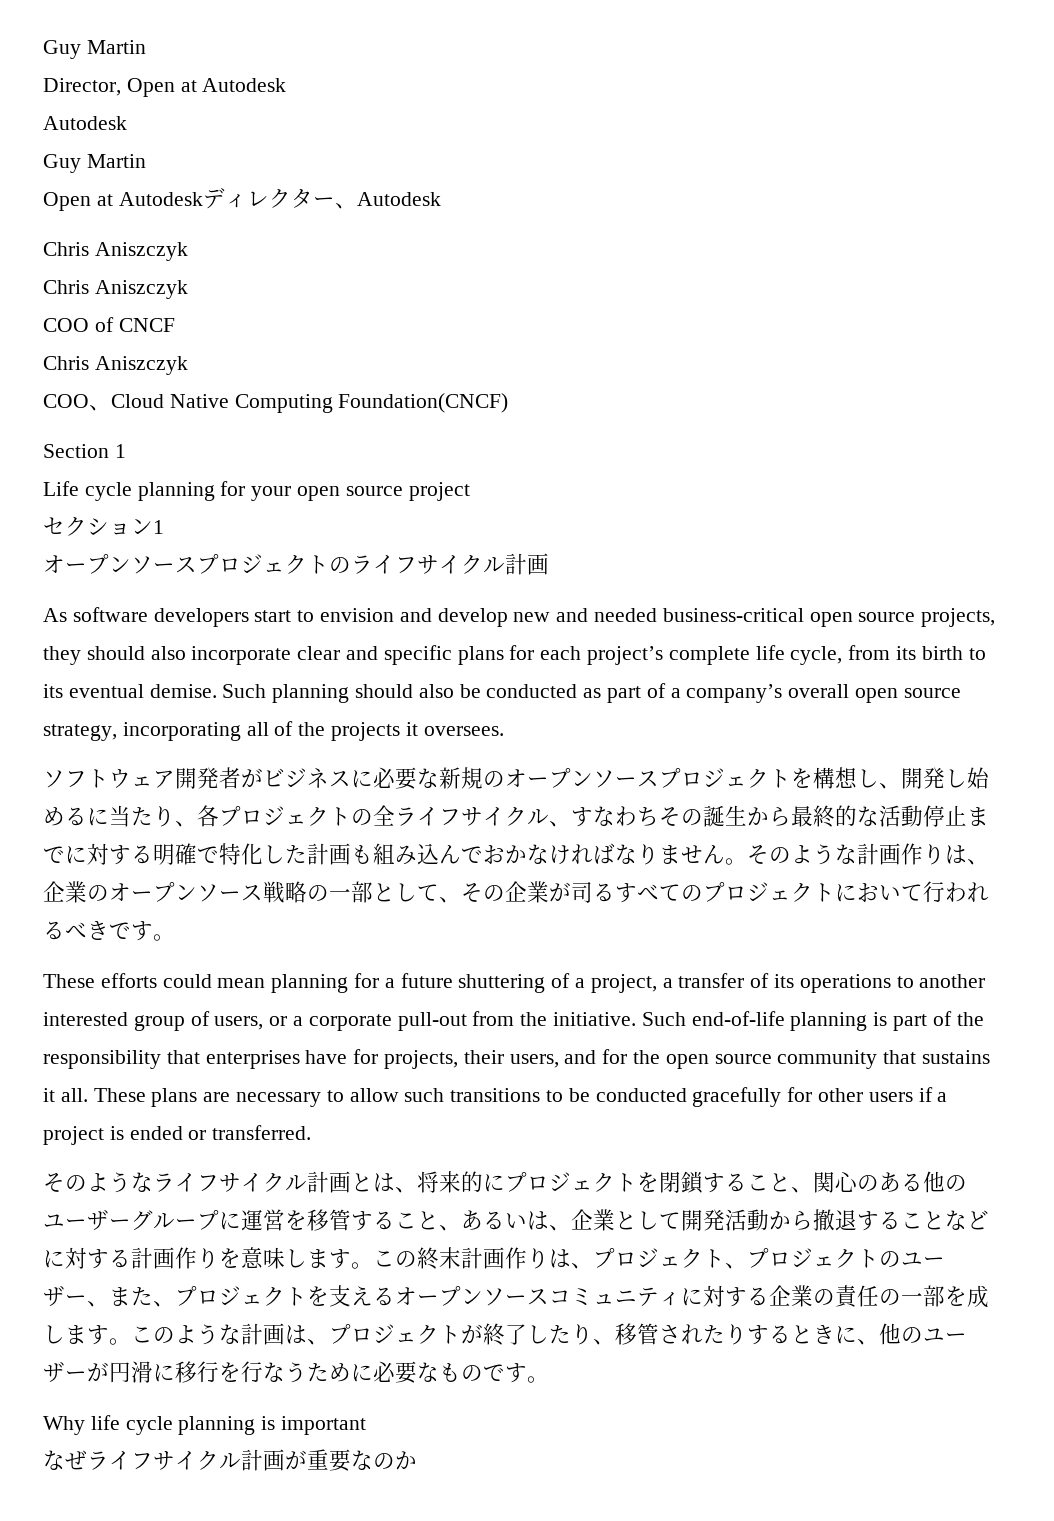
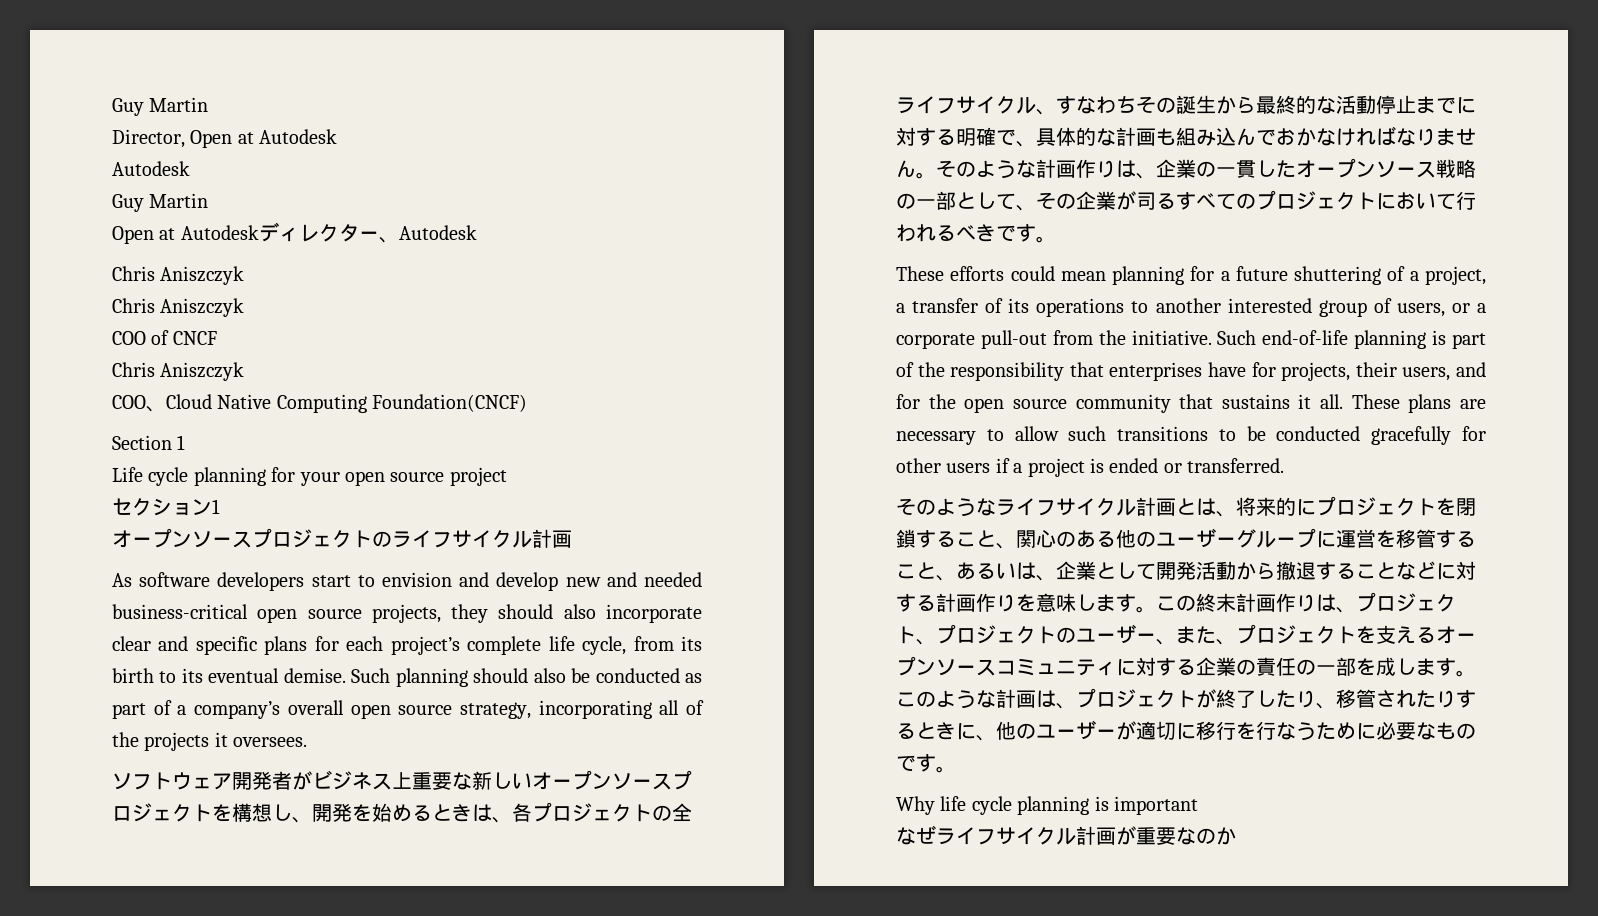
[351,767,505,790] に必要な新規の -> [392,771,532,790] 上重要な新しい
[945,767,990,789] [43,805,175,827] し始めるに当たり -> [352,803,492,822] を始めるときは
[219,843,307,865] 特化した -> [1016,127,1116,147] 、具体的な
(109, 893) none -> [1216,160,1296,178] 一貫した
[109,1361,153,1383] 円滑 -> [1136,721,1176,740] 適切

